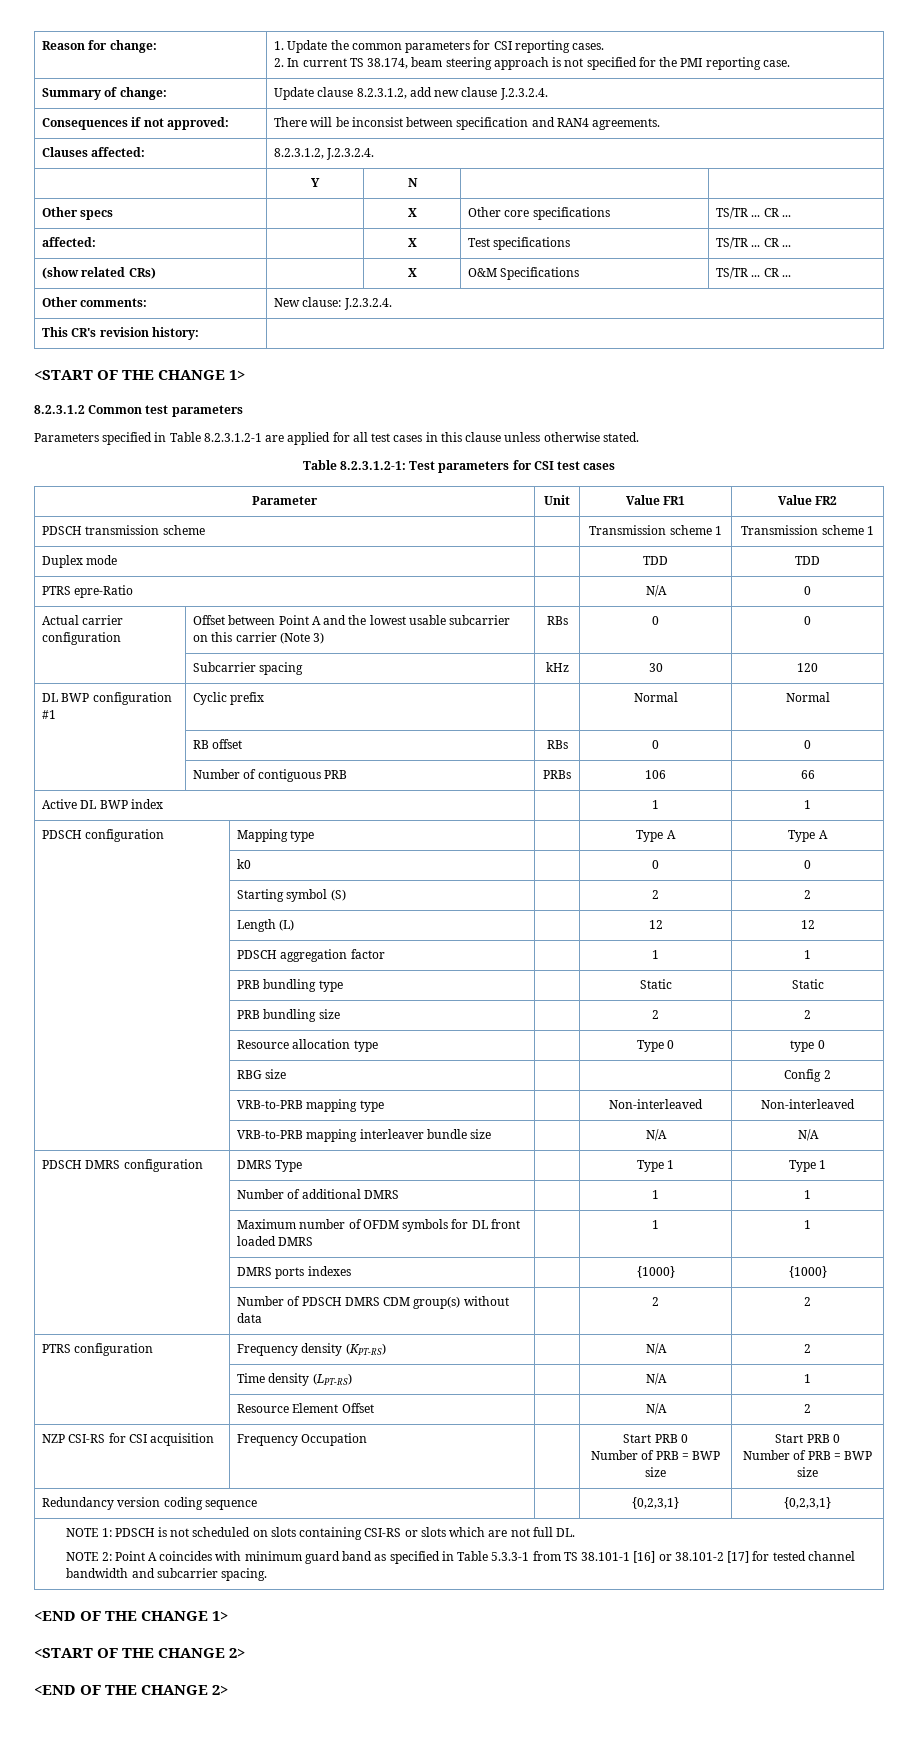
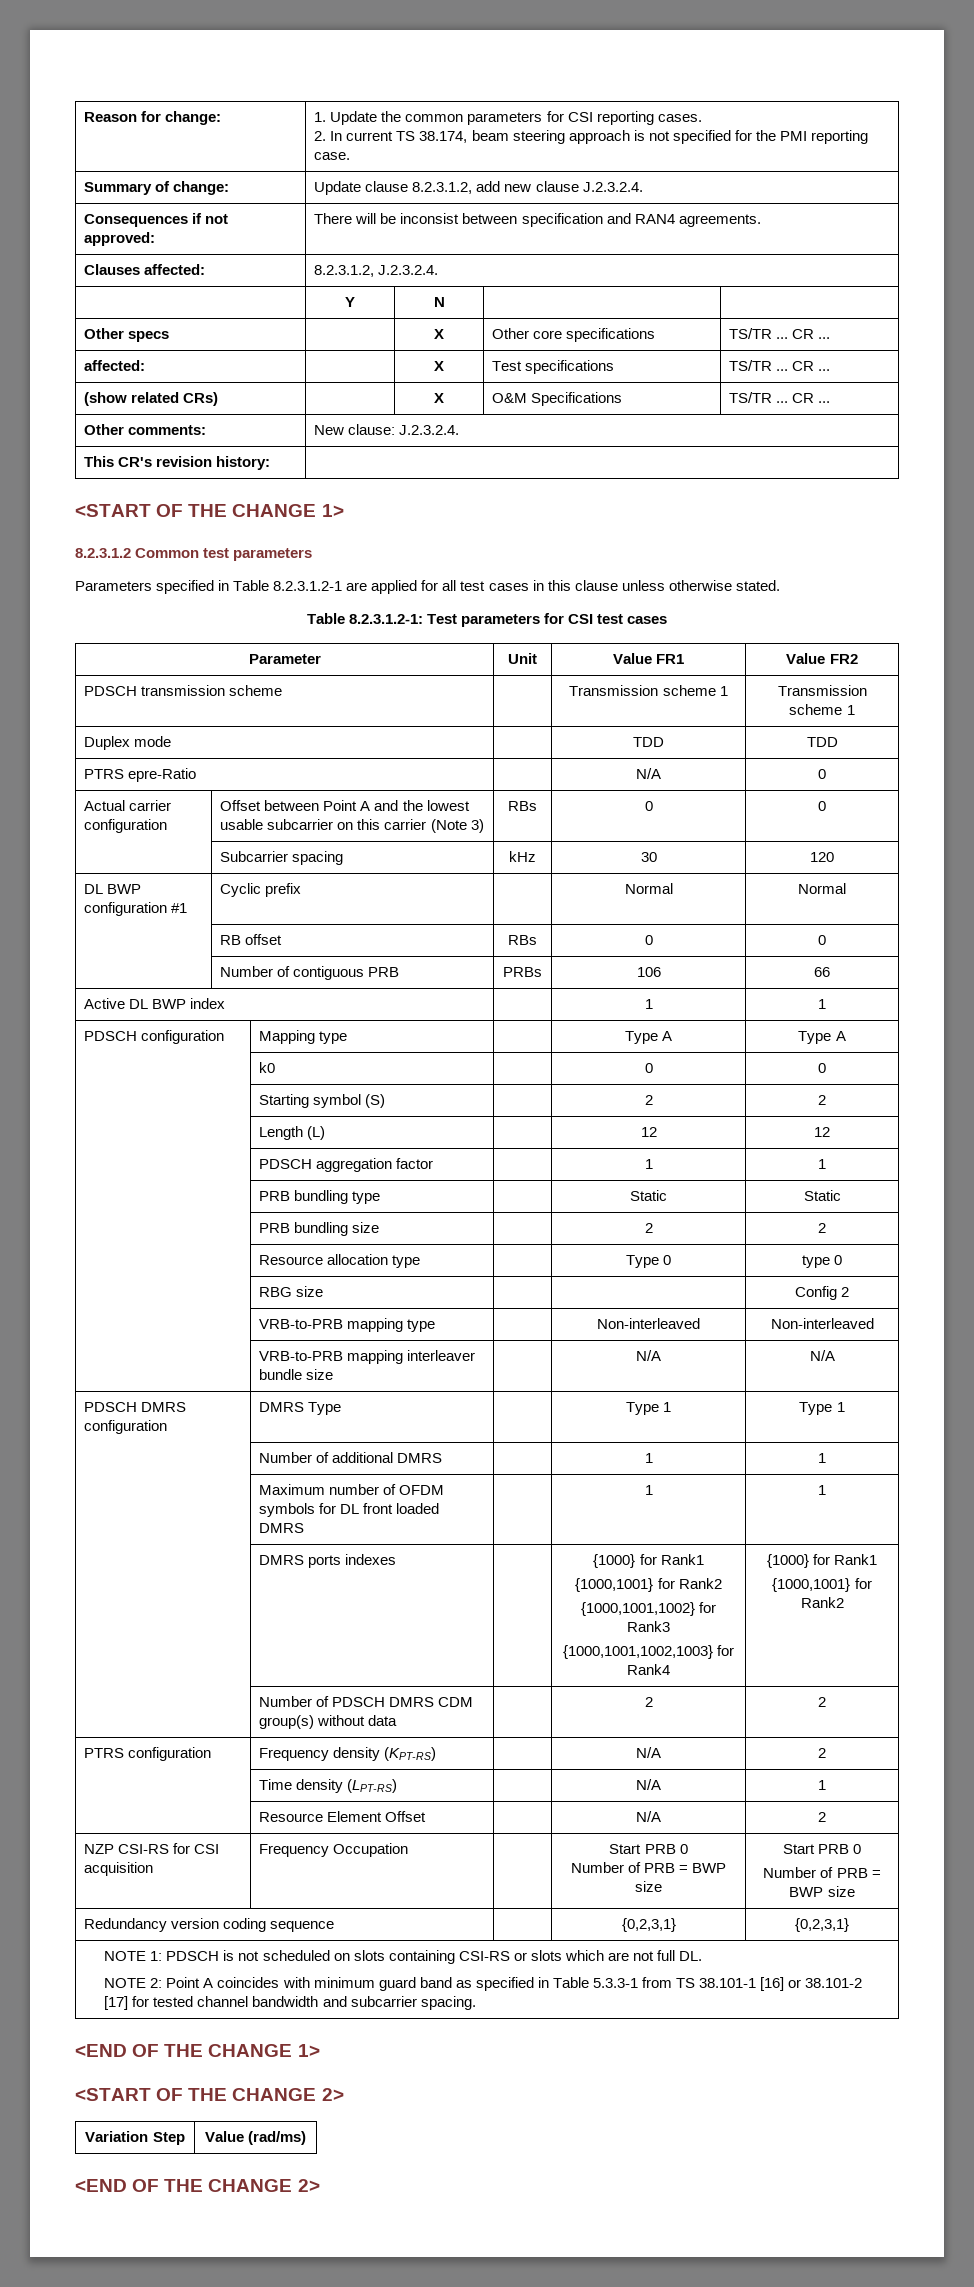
[788,1266,827,1278] | {1000} -> [639,1554,704,1565] [575,1578,722,1592] [580,1602,717,1616] [627,1621,670,1632] [562,1645,735,1659] [627,1664,670,1675] [766,1554,878,1568] [772,1578,872,1592] [800,1597,844,1608] for Rank1 // {1000,1001} for Rank2 // {1000,1001,1002} for Rank3 // {1000,1001,1002,1003} for Rank4 | {1000} for Rank1 // {1000,1001} for Rank2
(246, 1653) none -> [85,2131,185,2145] [204,2131,307,2145] // Variation Step | Value (rad/ms)

